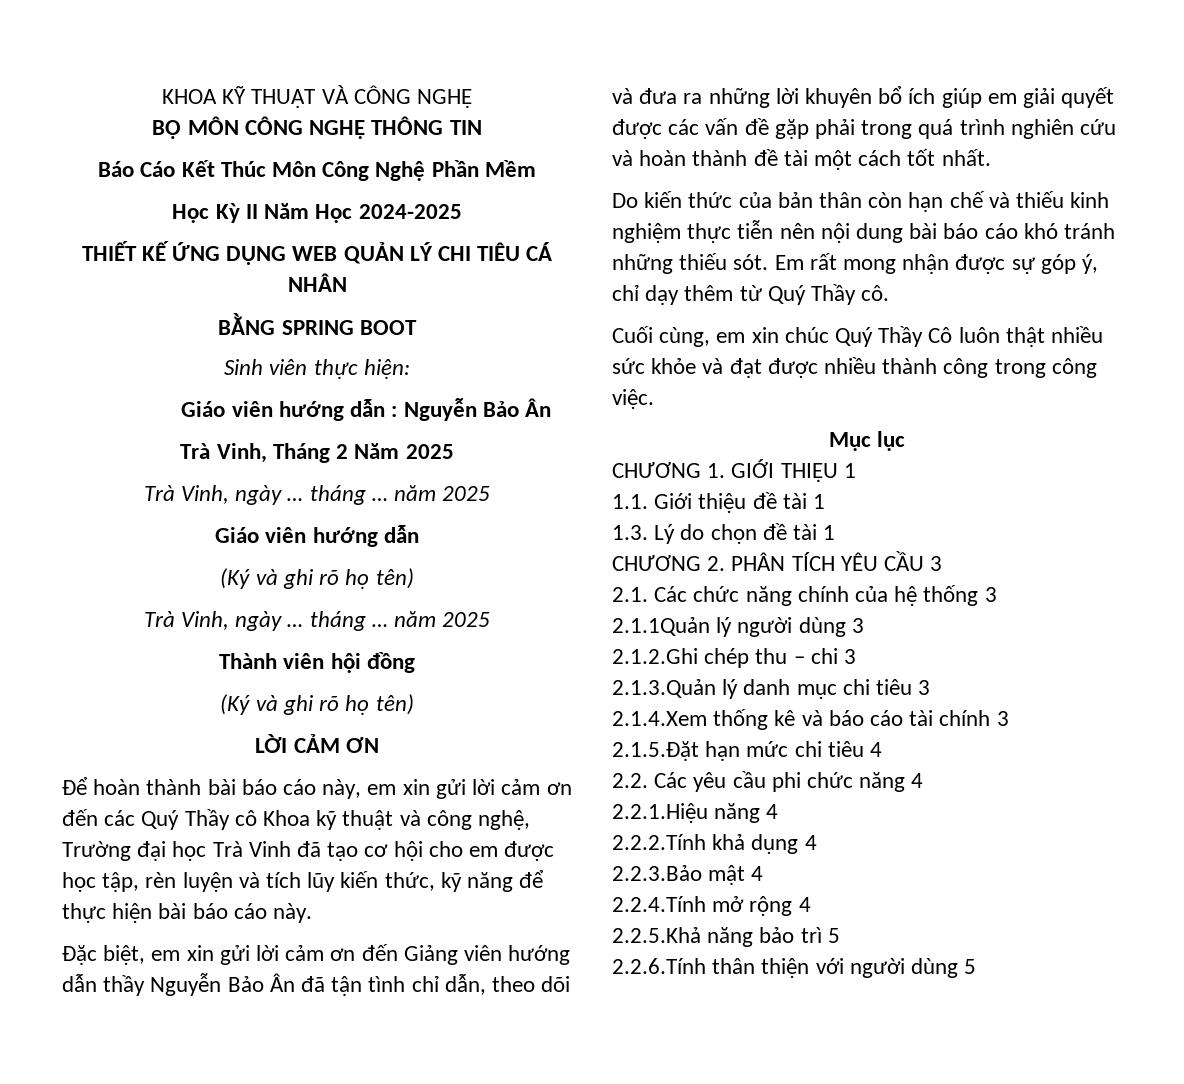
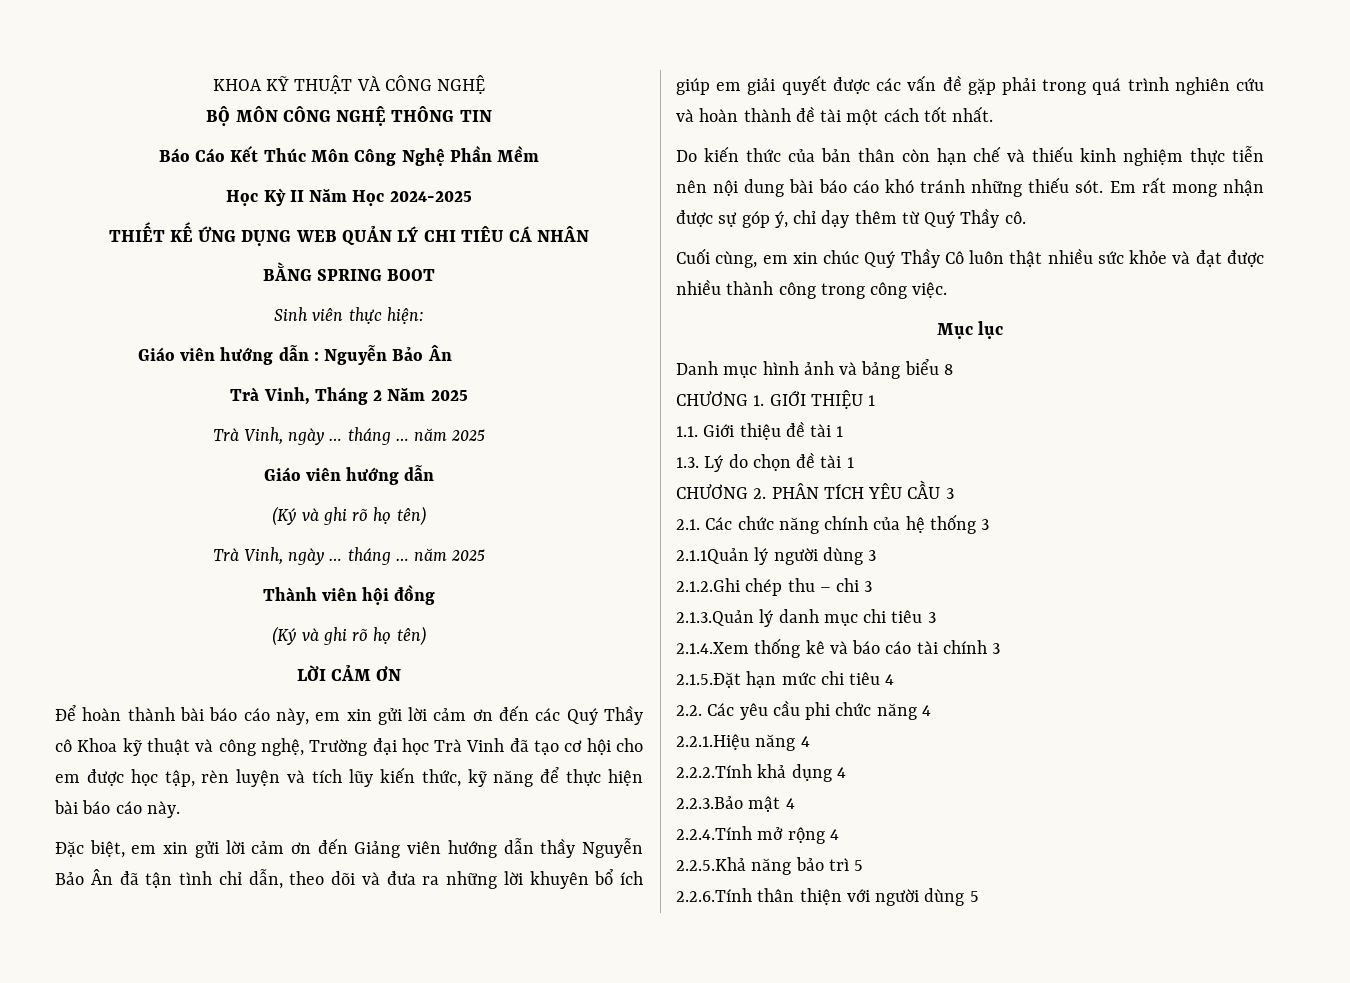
(906, 441) none -> [676,359,953,379] // Danh mục hình ảnh và bảng biểu 8

